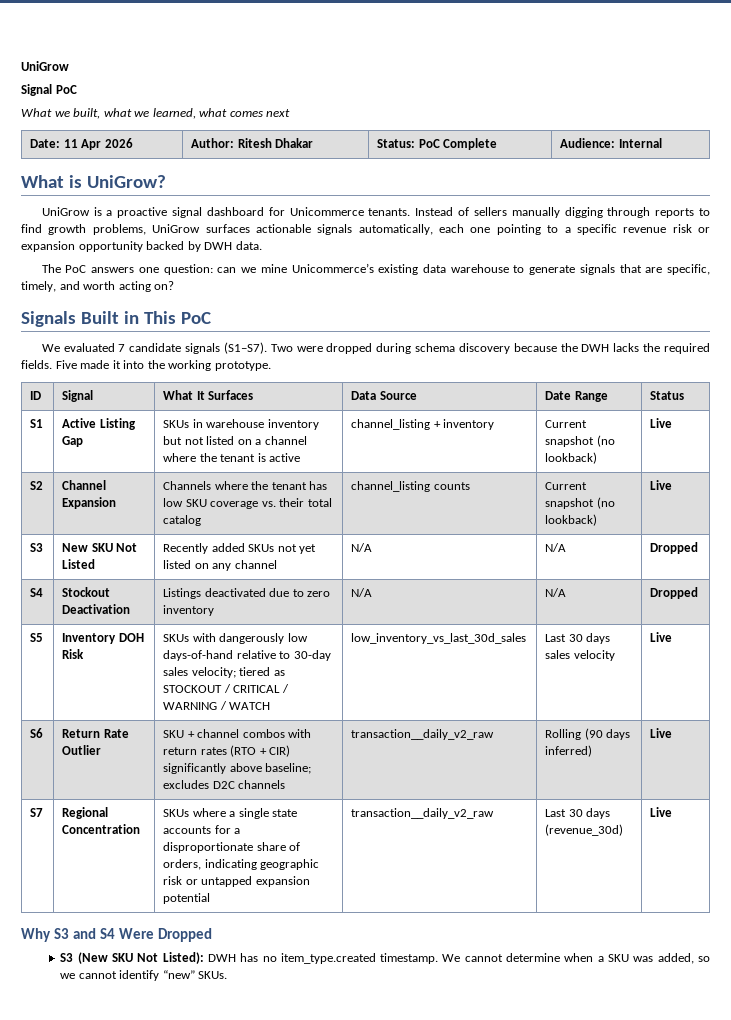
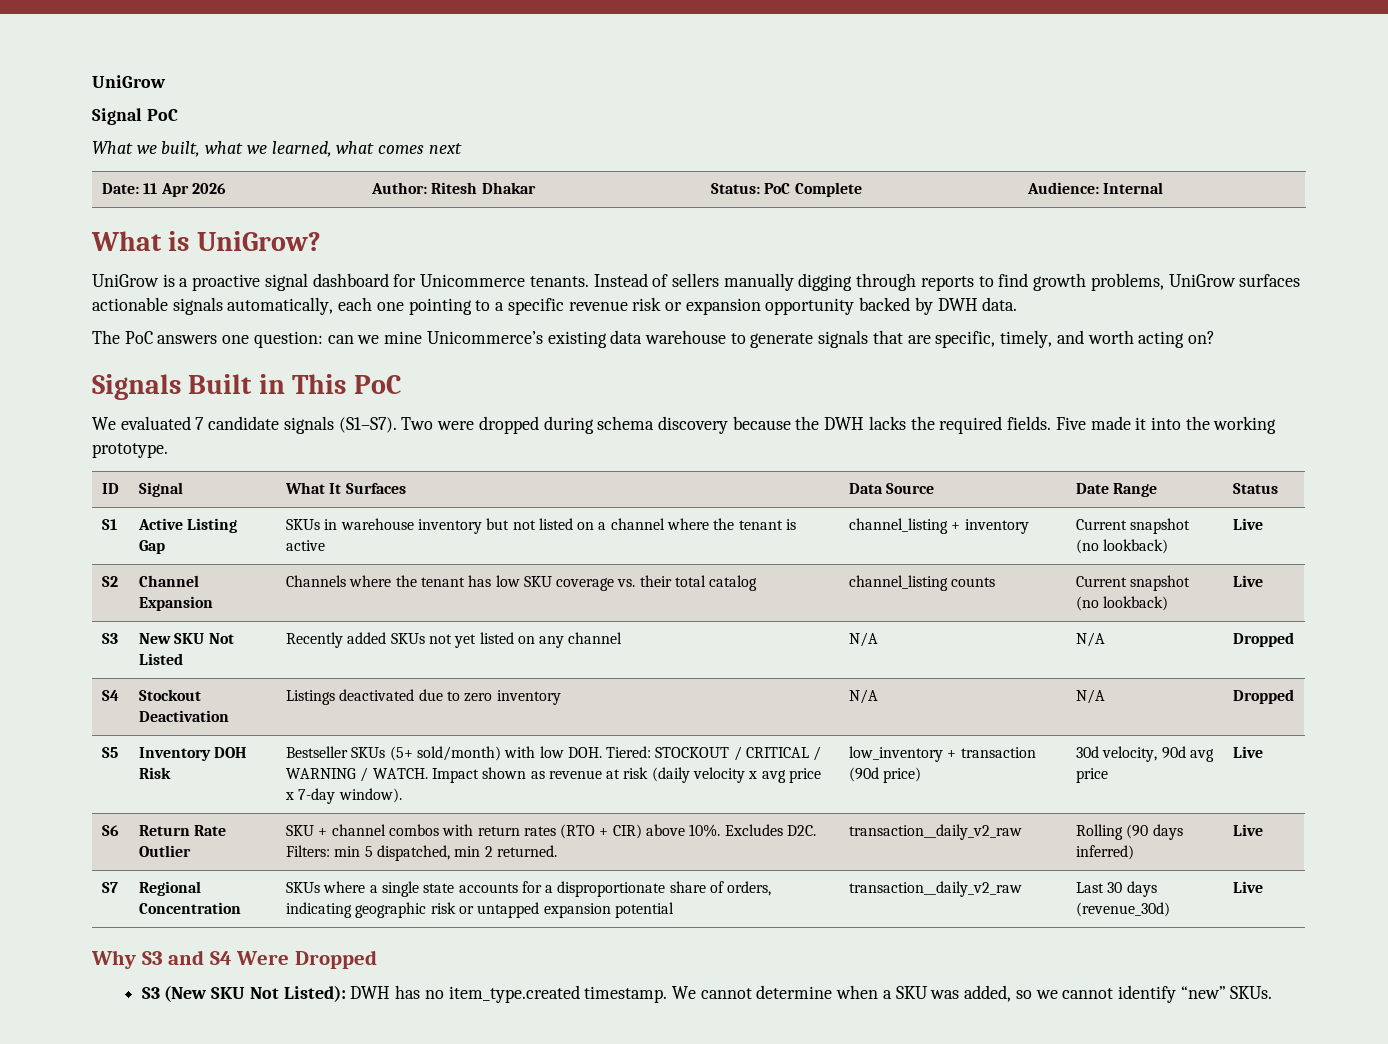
[163,633,308,644] [163,650,331,661] [163,667,285,678] SKUs with dangerously low days-of-hand relative to 30-day sales velocity; tiered as -> [285,746,652,761] Bestseller SKUs (5+ sold/month) with low DOH. Tiered:
[229,702,271,710] [351,633,527,644] [545,633,611,644] [545,650,615,661] WATCH | low_inventory_vs_last_30d_sales | Last 30 days sales velocity -> [372,767,822,783] [284,788,402,804] [848,746,1036,762] [848,767,922,783] [1075,746,1214,762] [1075,768,1108,783] WATCH. Impact shown as revenue at risk (daily velocity x avg price x 7-day window). | low_inventory + transaction (90d price) | 30d velocity, 90d avg price
[163,763,312,774] [163,780,286,789] significantly above baseline; excludes D2C channels -> [646,824,817,837] [285,845,557,861] above 10%. Excludes D2C. Filters: min 5 dispatched, min 2 returned.

